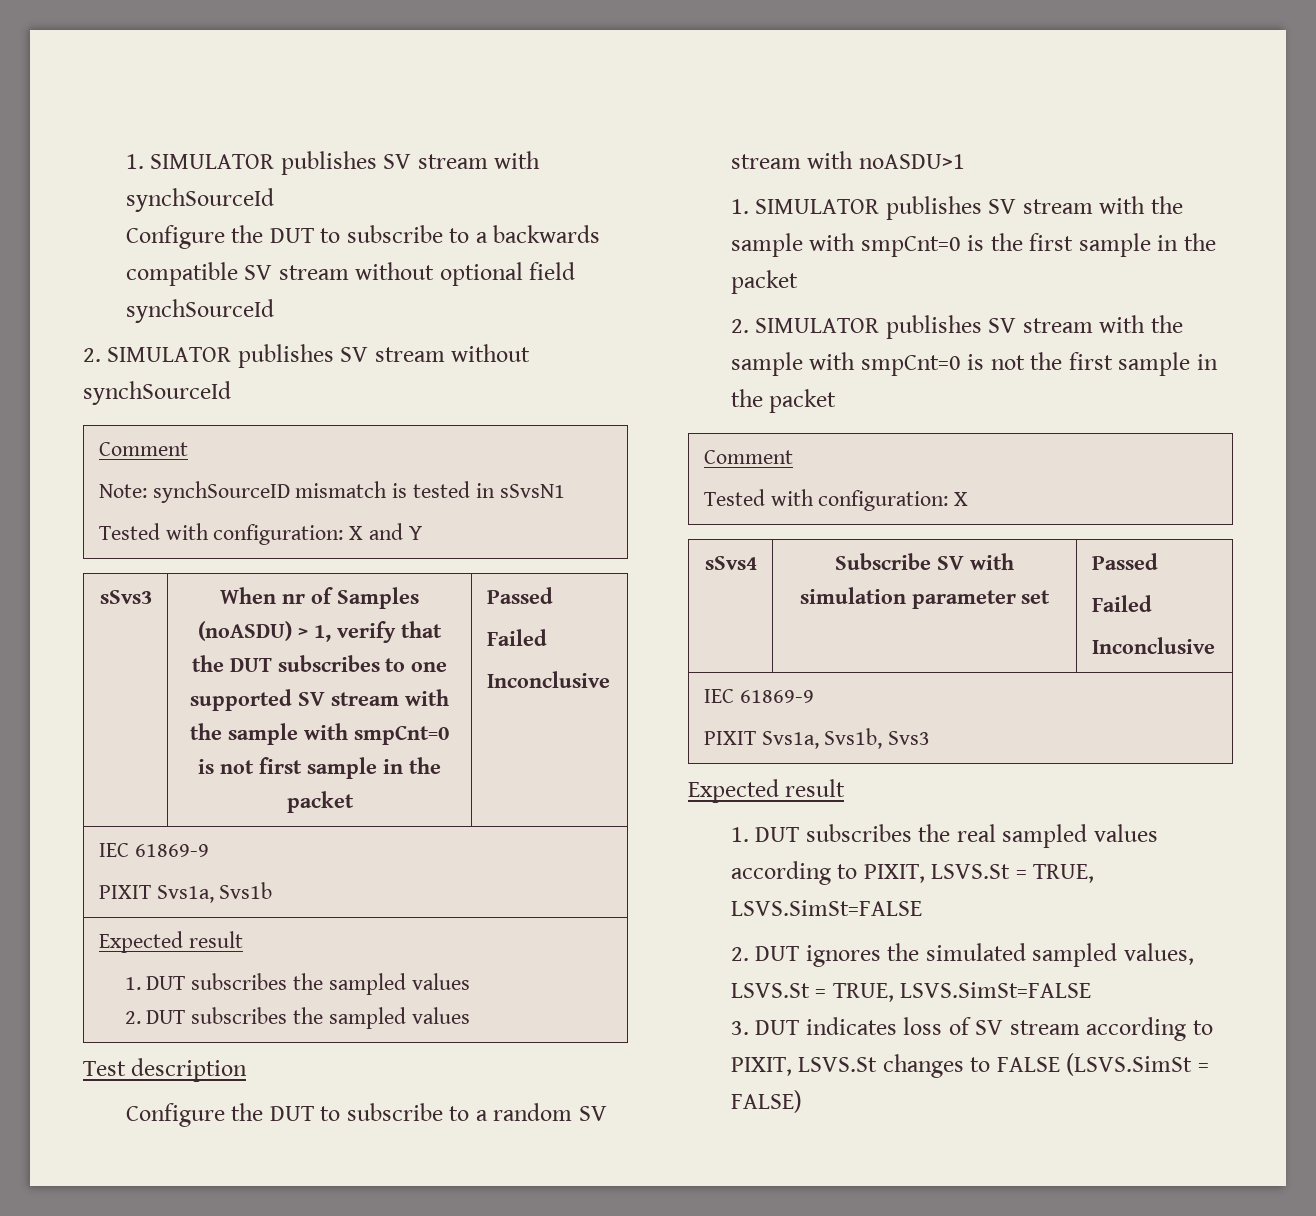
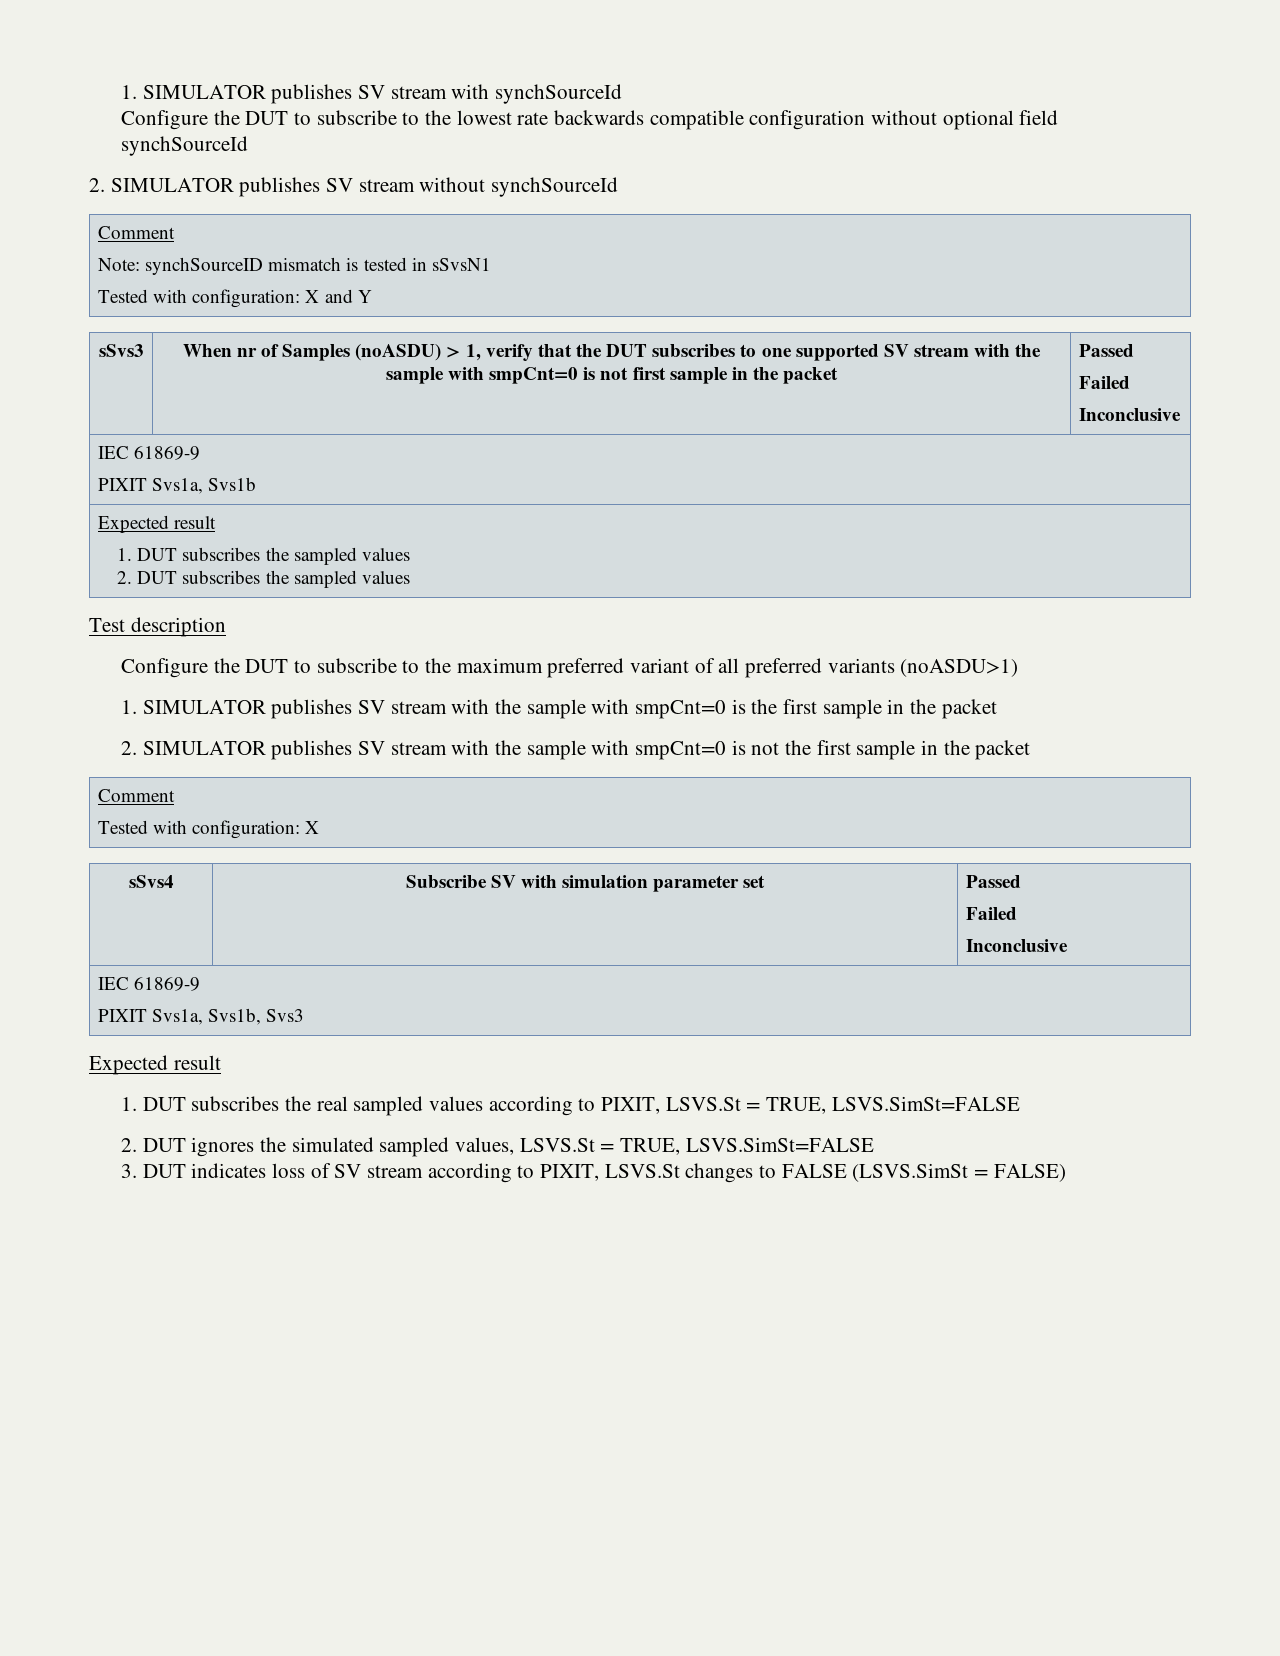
[475,225,601,243] [125,262,349,286] a backwards compatible SV stream -> [424,110,866,130] the lowest rate backwards compatible configuration
[475,1103,607,1121] [730,151,965,169] a random SV stream with noASDU>1 -> [424,658,1019,678] the maximum preferred variant of all preferred variants (noASDU>1)

